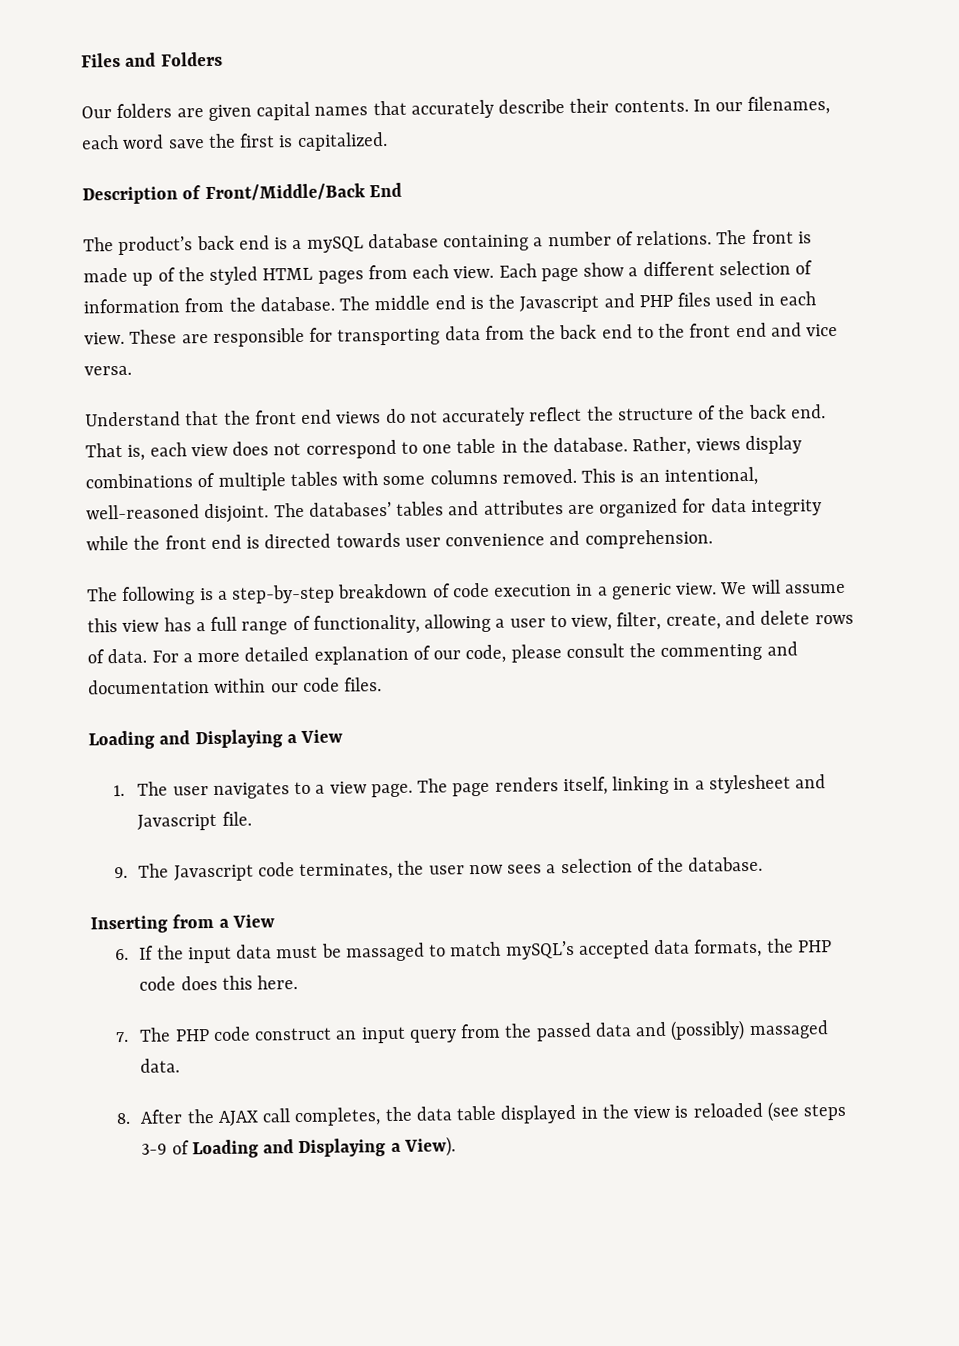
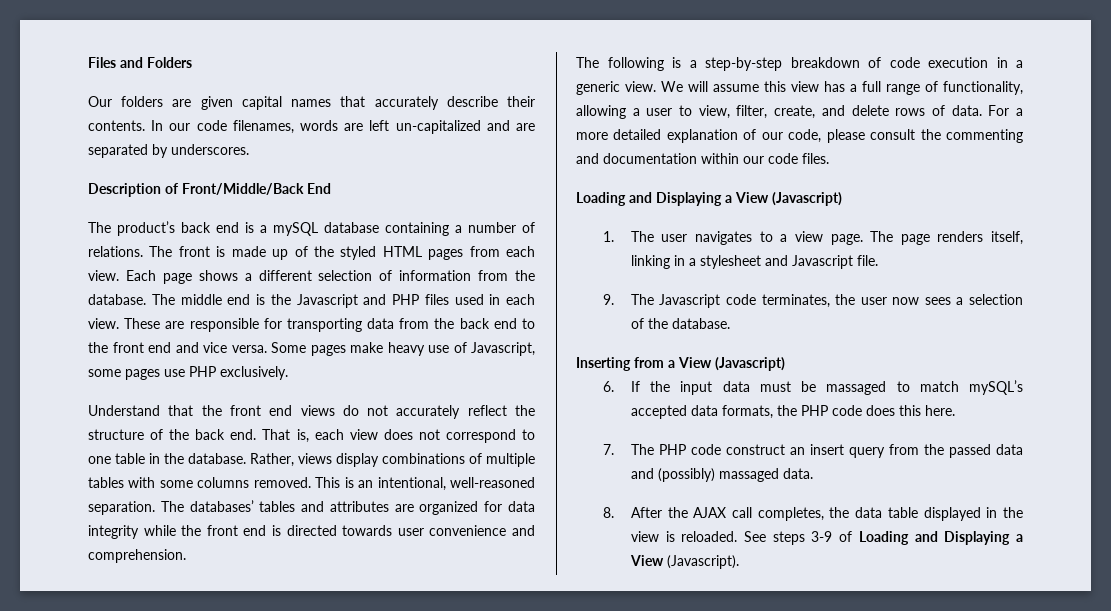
[747,96,831,115] [81,132,388,152] filenames, each word save the first is capitalized. -> [196,120,535,134] [88,144,249,158] code filenames, words are left un-capitalized and are separated by underscores.
[583,262,625,277] show -> [198,270,238,281] shows
(132, 370) none -> [271,342,535,356] [88,366,288,380] Some pages make heavy use of Javascript, some pages use PHP exclusively.
[204,503,270,524] disjoint. -> [88,501,155,515] separation.
(344, 736) none -> [772,192,842,206] (Javascript)
(275, 921) none -> [715,357,785,371] (Javascript)
[360,1026,406,1044] input -> [809,444,844,455] insert
[692,1101,801,1122] reloaded (see -> [681,531,766,542] reloaded. See
[403,1136,456,1157] View). -> [629,555,739,569] View (Javascript).

